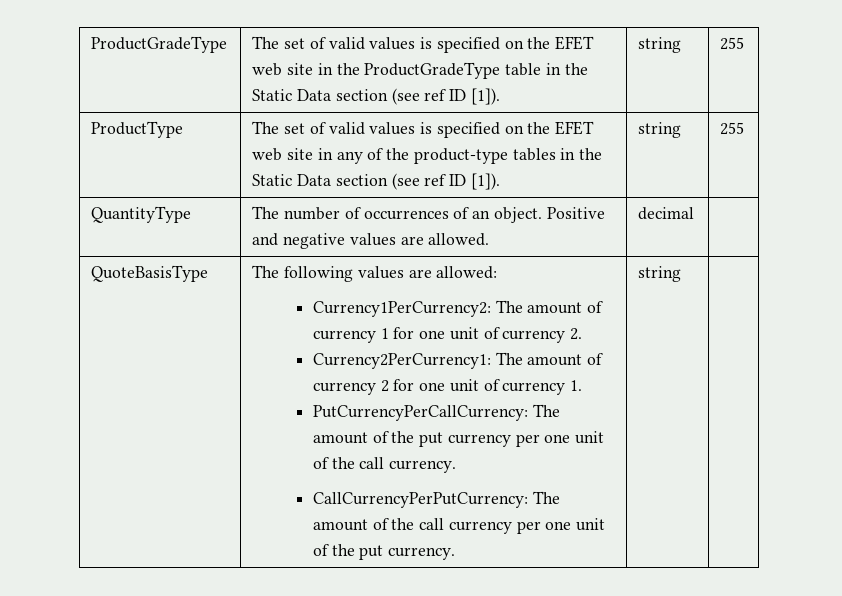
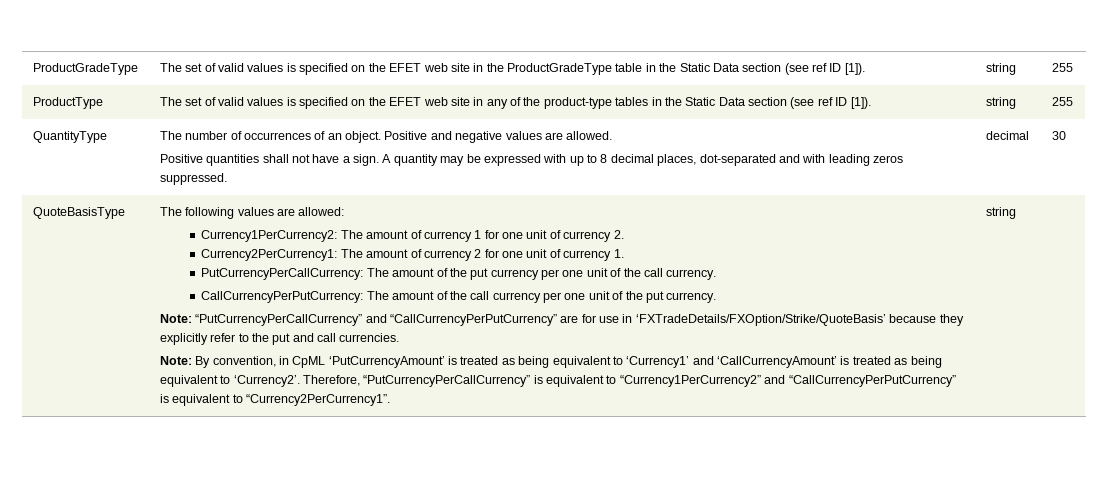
(490, 239) none -> [159,154,904,166] [159,173,227,185] // Positive quantities shall not have a sign. A quantity may be expressed with up to 8 decimal places, dot-separated and with leading zeros suppressed.
(695, 213) none -> [1051,131,1066,140] 30
(456, 553) none -> [159,314,964,326] [159,333,400,345] [159,356,942,368] [159,375,956,387] [159,394,390,406] // Note: “PutCurrencyPerCallCurrency” and “CallCurrencyPerPutCurrency” are for use in ‘FXTradeDetails/FXOption/Strike/QuoteBasis’ because they explicitly refer to the put and call currencies. // Note: By convention, in CpML ‘PutCurrencyAmount’ is treated as being equivalent to ‘Currency1’ and ‘CallCurrencyAmount’ is treated as being equivalent to ‘Currency2’. Therefore, “PutCurrencyPerCallCurrency” is equivalent to “Currency1PerCurrency2” and “CallCurrencyPerPutCurrency” is equivalent to “Currency2PerCurrency1”.

